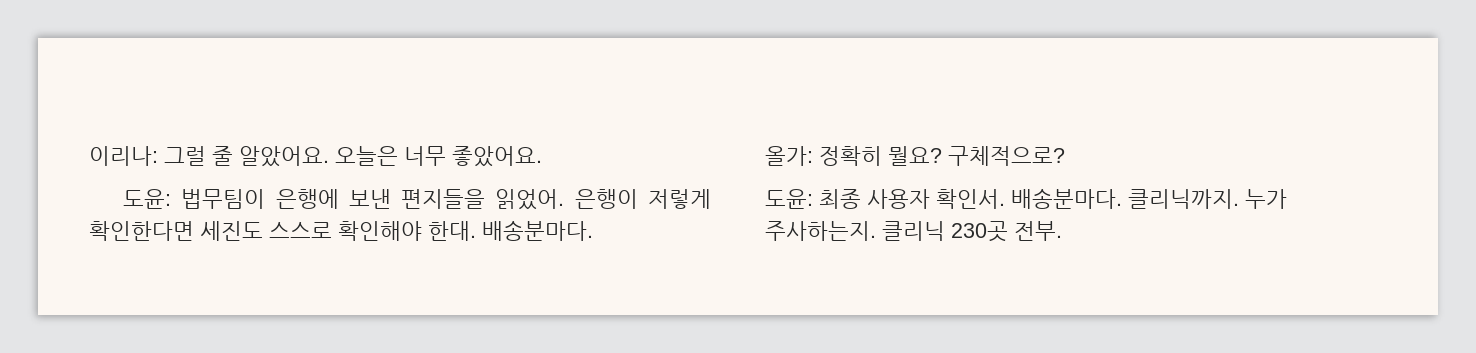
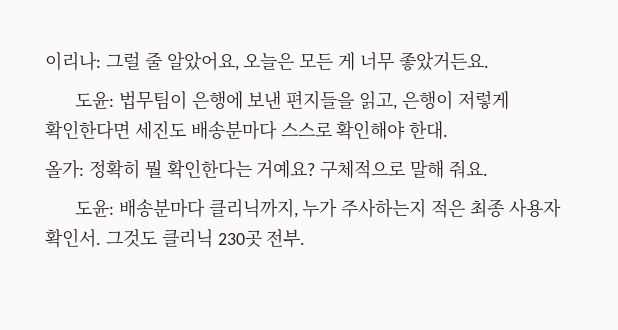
[239,146,542,167] 알았어요. 오늘은 너무 좋았어요. -> [166,52,489,71] 알았어요, 오늘은 모든 게 너무 좋았거든요.
[495,189,565,210] 읽었어. -> [359,91,398,110] 읽고,
(263, 231) none -> [190,120,277,140] 배송분마다
[482,220,593,241] 배송분마다. -> (449, 130) none
[888,146,1065,166] [765,188,1287,209] [765,221,876,241] 뭘요? 구체적으로? // 도윤: 최종 사용자 확인서. 배송분마다. 클리닉까지. 누가 주사하는지. -> [144,159,489,179] [74,198,561,218] [45,228,157,248] 뭘 확인한다는 거예요? 구체적으로 말해 줘요. // 도윤: 배송분마다 클리닉까지, 누가 주사하는지 적은 최종 사용자 확인서. 그것도

